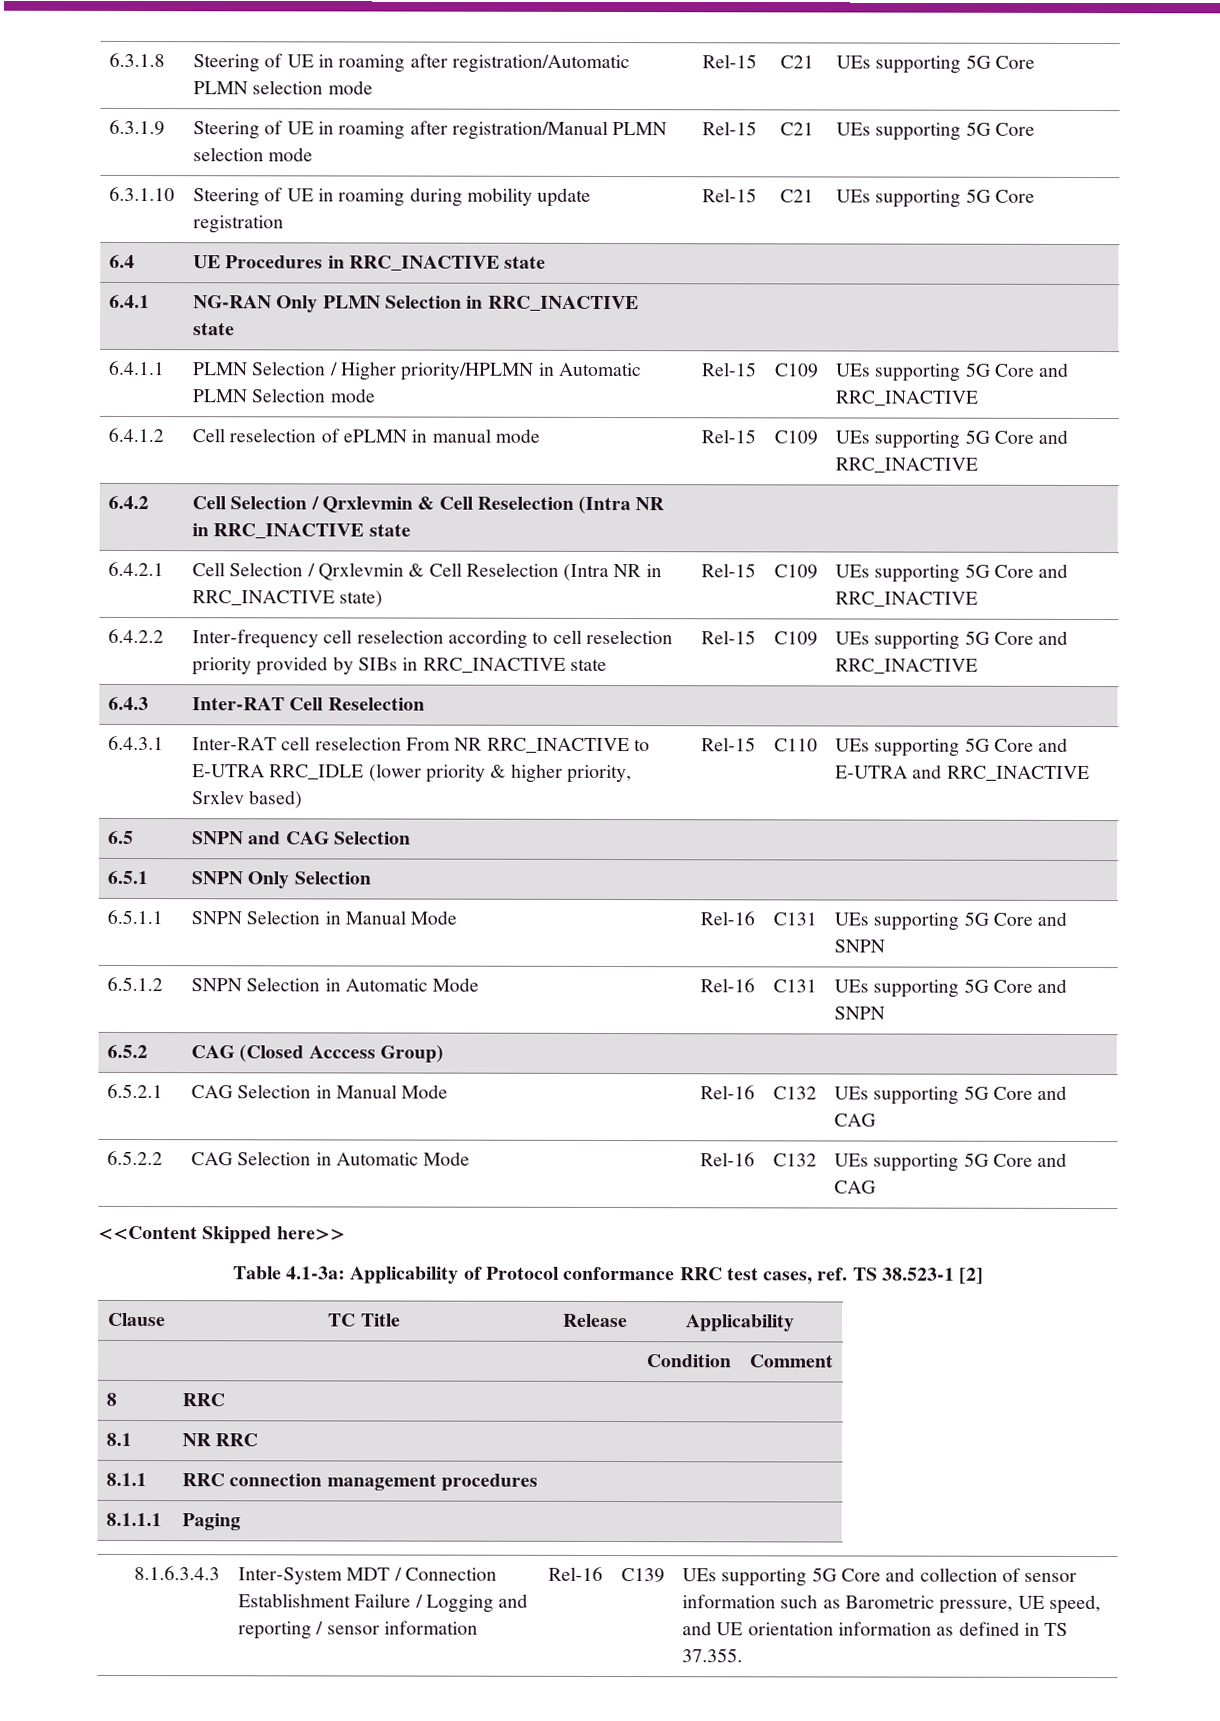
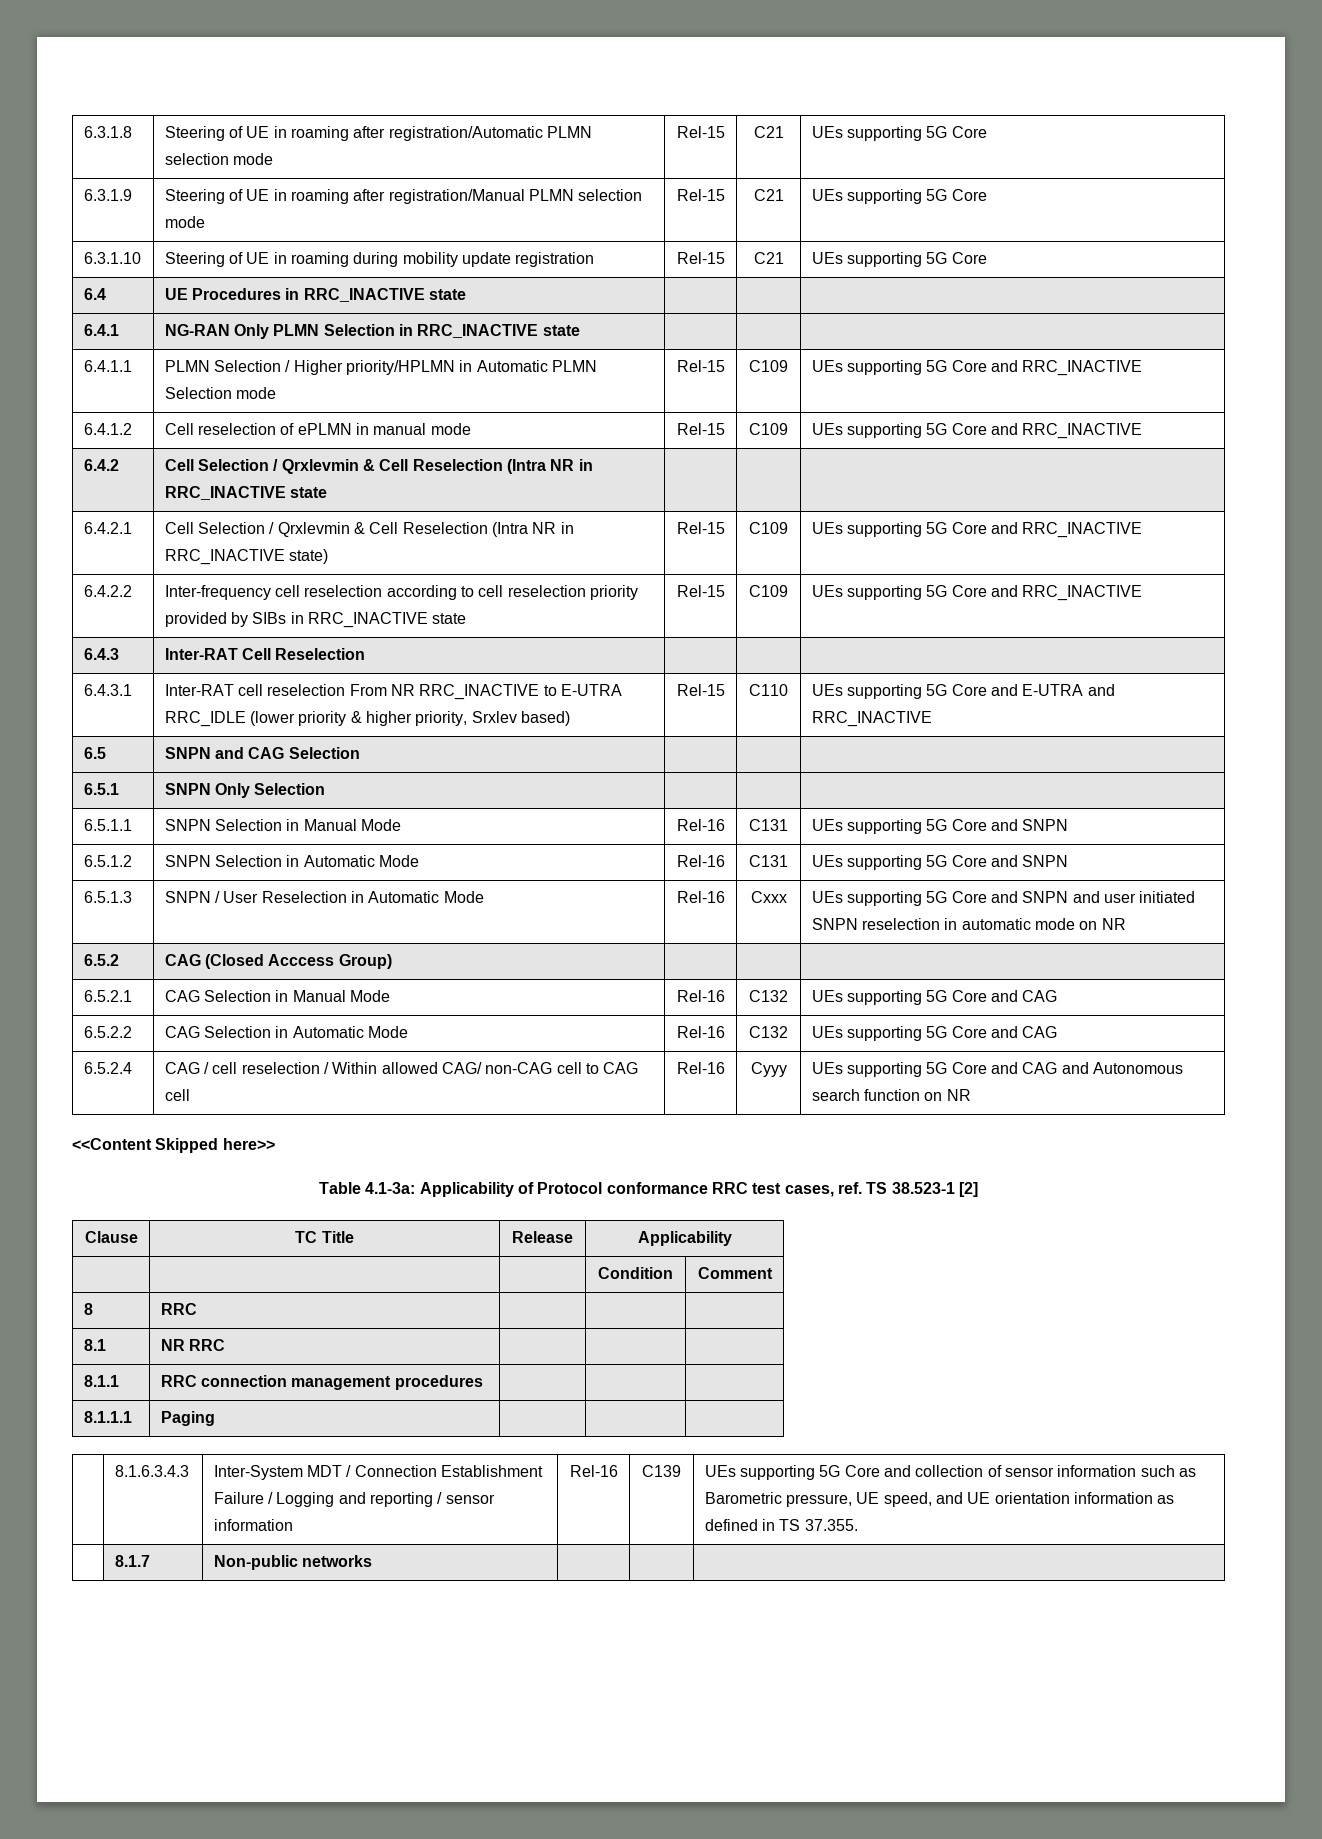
(886, 1013) none -> [83,891,132,903] [164,891,484,903] [676,891,725,903] [750,891,787,903] [811,891,1196,906] [811,918,1126,930] // 6.5.1.3 | SNPN / User Reselection in Automatic Mode | Rel-16 | Cxxx | UEs supporting 5G Core and SNPN and user initiated SNPN reselection in automatic mode on NR
(877, 1187) none -> [83,1062,132,1074] [164,1062,639,1074] [164,1089,190,1101] [676,1062,725,1074] [750,1062,787,1077] [811,1062,1184,1077] [811,1089,971,1101] // 6.5.2.4 | CAG / cell reselection / Within allowed CAG/ non-CAG cell to CAG cell | Rel-16 | Cyyy | UEs supporting 5G Core and CAG and Autonomous search function on NR
(744, 1655) none -> [114,1555,150,1567] [213,1555,373,1570] // | 8.1.7 | Non-public networks | | |

